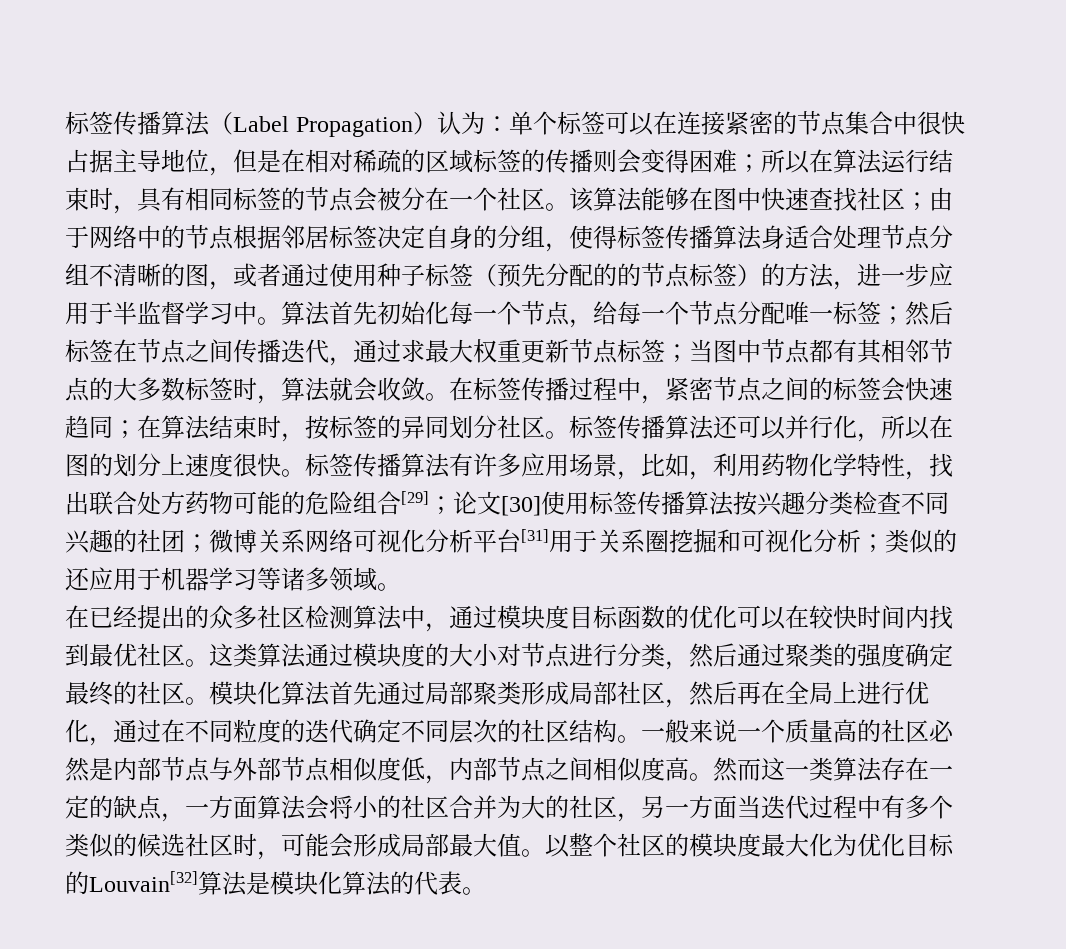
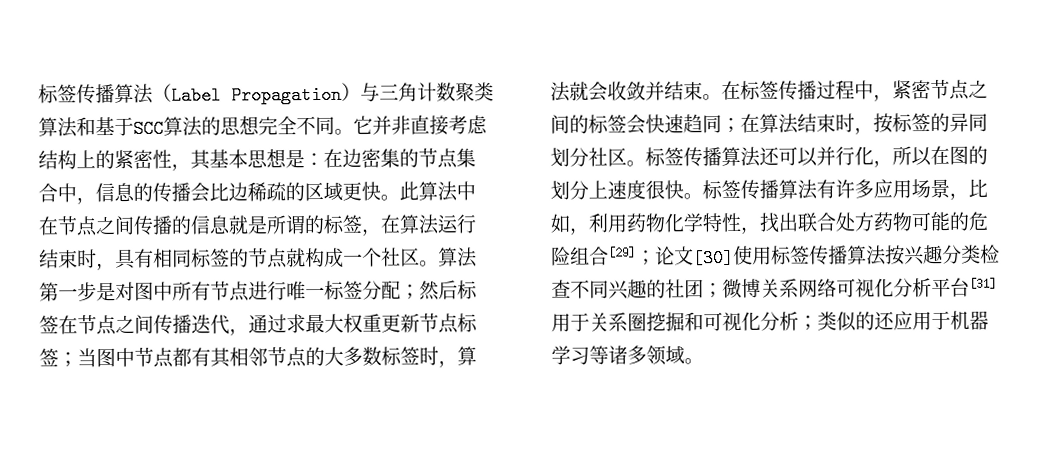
[437,111,965,136] [65,149,810,176] 认为：单个标签可以在连接紧密的节点集合中很快占据主导地位，但是在相对稀疏的区域标签的传播则会变得困难；所以 -> [360,82,494,102] [38,115,488,138] [38,147,476,171] [38,181,476,205] [38,214,382,237] 与三角计数聚类算法和基于SCC算法的思想完全不同。它并非直接考虑结构上的紧密性，其基本思想是：在边密集的节点集合中，信息的传播会比边稀疏的区域更快。此算法中在节点之间传播的信息就是所谓的标签，
[353,187,449,212] 会被分在 -> [286,247,344,268] 就构成
[569,187,953,212] [65,225,953,252] [65,263,953,290] [65,301,785,328] 该算法能够在图中快速查找社区；由于网络中的节点根据邻居标签决定自身的分组，使得标签传播算法身适合处理节点分组不清晰的图，或者通过使用种子标签（预先分配的的节点标签）的方法，进一步应用于半监督学习中。算法首先初始化每一个节点，给每一个节点分配 -> [438,247,478,268] [39,280,287,302] 算法第一步是对图中所有节点进行
(881, 312) none -> [362,280,401,300] 分配
(425, 389) none -> [645,81,703,101] 并结束
[65,605,953,632] [65,643,953,670] [65,681,929,708] [65,719,954,746] [65,757,953,784] [65,795,953,822] [65,833,954,860] [65,871,486,896] // 在已经提出的众多社区检测算法中，通过模块度目标函数的优化可以在较快时间内找到最优社区。这类算法通过模块度的大小对节点进行分类，然后通过聚类的强度确定最终的社区。模块化算法首先通过局部聚类形成局部社区，然后再在全局上进行优化，通过在不同粒度的迭代确定不同层次的社区结构。一般来说一个质量高的社区必然是内部节点与外部节点相似度低，内部节点之间相似度高。然而这一类算法存在一定的缺点，一方面算法会将小的社区合并为大的社区，另一方面当迭代过程中有多个类似的候选社区时，可能会形成局部最大值。以整个社区的模块度最大化为优化目标的Louvain[32]算法是模块化算法的代表。 -> (704, 361) none

